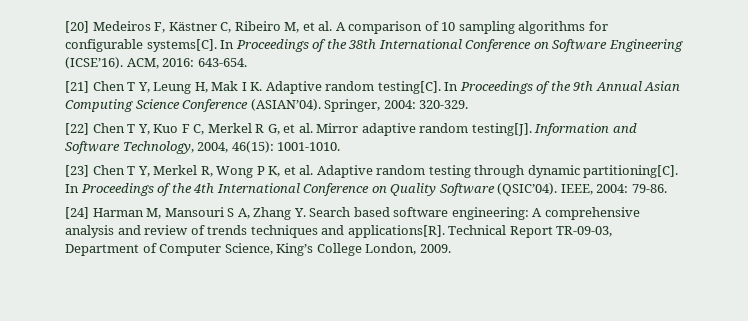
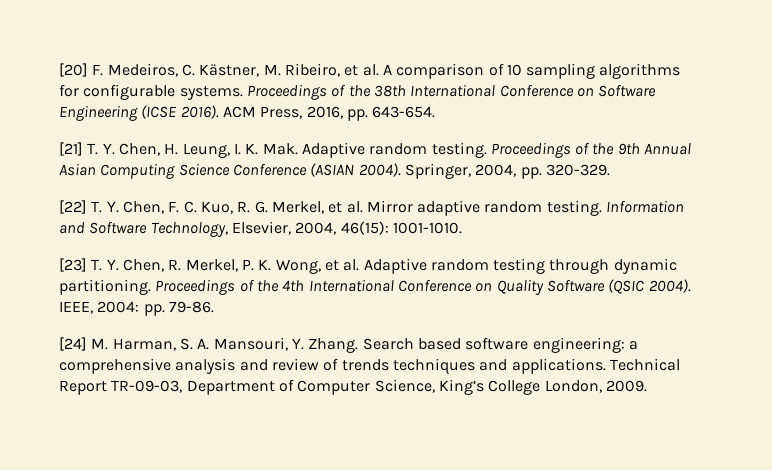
[92,21,300,33] Medeiros F, Kästner C, Ribeiro M, -> [92,63,340,77] F. Medeiros, C. Kästner, M. Ribeiro,
[146,39,235,52] systems[C]. In -> [179,86,243,100] systems.
[65,57,247,69] [65,81,459,94] (ICSE’16). ACM, 2016: 643-654. // [21] Chen T Y, Leung H, Mak I K. Adaptive random testing[C]. In -> [141,105,436,121] [59,142,487,158] (ICSE 2016). ACM Press, 2016, pp. 643-654. // [21] T. Y. Chen, H. Leung, I. K. Mak. Adaptive random testing.
[250,99,469,112] [65,123,280,135] (ASIAN’04). Springer, 2004: 320-329. // [22] Chen T Y, Kuo F C, Merkel R G, -> [310,163,610,179] [59,200,324,214] (ASIAN 2004). Springer, 2004, pp. 320-329. // [22] T. Y. Chen, F. C. Kuo, R. G. Merkel,
[471,123,532,136] testing[J]. -> [546,200,602,216] testing.
(194, 147) none -> [231,221,291,235] Elsevier,
[92,165,281,178] Chen T Y, Merkel R, Wong P K, -> [91,259,321,274] T. Y. Chen, R. Merkel, P. K. Wong,
[583,165,679,178] [65,184,79,193] partitioning[C]. In -> [59,279,151,295] partitioning.
[497,183,558,196] (QSIC’04). -> [608,279,691,294] (QSIC 2004).
(629, 188) none -> [143,304,165,316] pp.
[92,207,306,220] Harman M, Mansouri S A, Zhang Y. -> [91,337,359,353] M. Harman, S. A. Mansouri, Y. Zhang.
[532,208,543,217] A -> [628,341,638,350] a
[347,225,445,238] applications[R]. -> [511,358,606,374] applications.

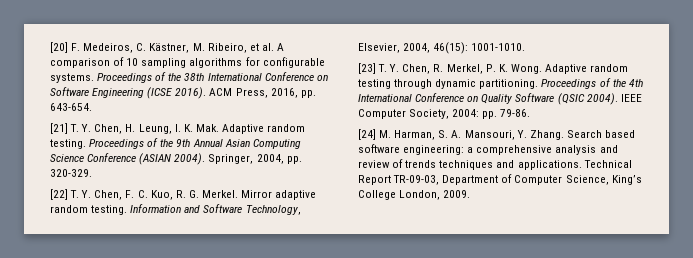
[271,201,363,214] Merkel, et al. -> [201,190,238,198] Merkel.
[275,259,360,274] Wong, et al. -> [510,64,542,74] Wong.
[59,301,93,314] IEEE, -> [620,94,642,102] [358,109,450,119] IEEE Computer Society,

